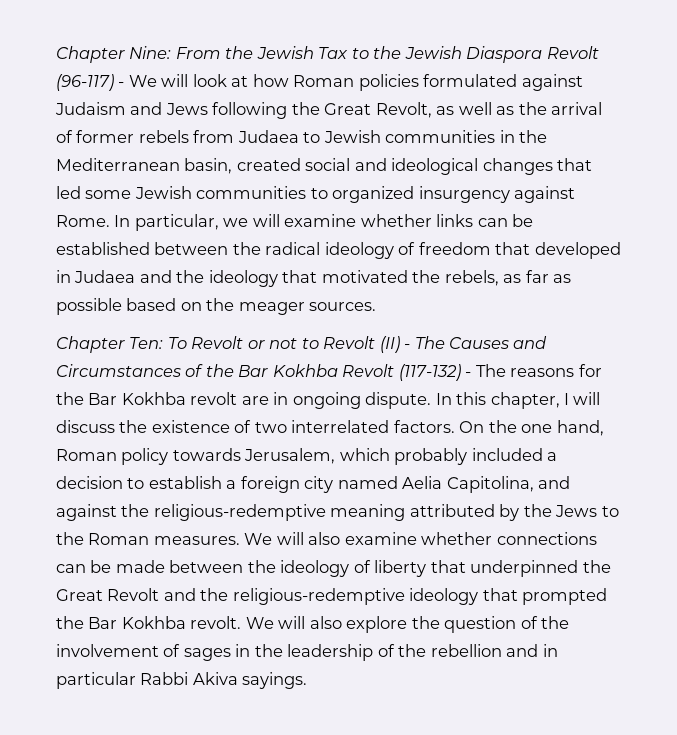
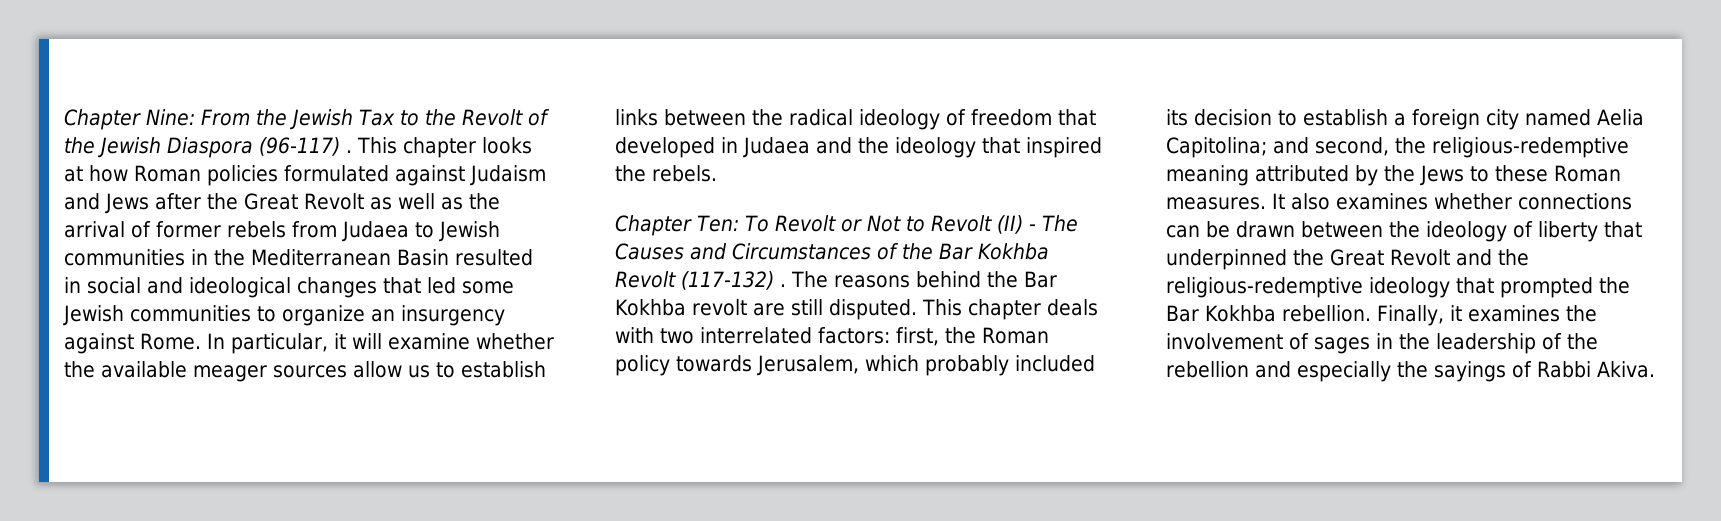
[404,46,599,63] [56,74,227,91] Jewish Diaspora Revolt (96-117) - We will look -> [461,109,550,126] [64,137,532,158] Revolt of the Jewish Diaspora (96-117) . This chapter looks
[212,102,432,119] following the Great Revolt, -> [155,193,364,210] after the Great Revolt
[184,158,301,174] basin, created -> [397,249,533,266] [64,277,81,293] Basin resulted in
[332,186,415,203] organized -> [282,305,395,326] organize an
[223,218,249,227] we -> [333,333,346,349] it
[436,214,534,227] [56,242,150,255] links can be established -> [64,361,546,382] [615,109,658,126] the available meager sources allow us to establish links
[321,270,572,286] [56,298,377,315] motivated the rebels, as far as possible based on the meager sources. -> [1026,137,1102,158] [615,165,717,182] inspired the rebels.
[269,338,298,349] not -> [866,215,901,232] Not
[465,372,472,377] - -> [780,284,786,287] .
[578,364,602,377] for -> [916,271,981,288] behind
[273,392,601,409] [56,420,604,436] in ongoing dispute. In this chapter, I will discuss the existence of two interrelated factors. On the one hand, -> [790,299,1098,320] [615,327,976,346] still disputed. This chapter deals with two interrelated factors: first, the
[547,452,558,461] a -> [1166,109,1188,126] its
[446,476,571,493] [56,504,117,521] Capitolina, and against -> [1166,137,1389,158] Capitolina; and second,
[56,532,84,545] the -> [1495,165,1548,182] these
[244,532,417,545] We will also examine -> [1272,193,1428,210] It also examines
[115,560,165,573] made -> [1236,221,1295,238] drawn
[190,616,538,633] revolt. We will also explore the question of -> [1281,305,1560,326] rebellion. Finally, it examines
[542,644,558,657] [56,672,308,689] in particular Rabbi Akiva sayings. -> [1297,361,1655,382] especially the sayings of Rabbi Akiva.

